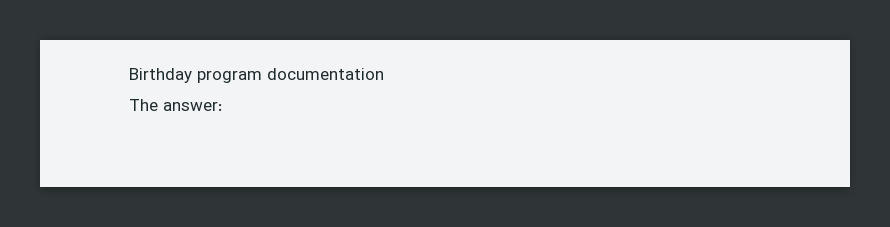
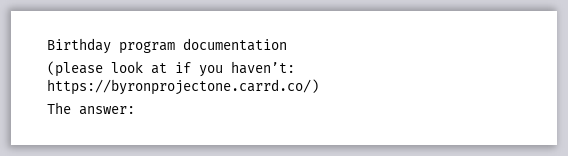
(384, 74) none -> [47,61,295,77] [47,79,319,95] // (please look at if you haven’t: https://byronprojectone.carrd.co/)

